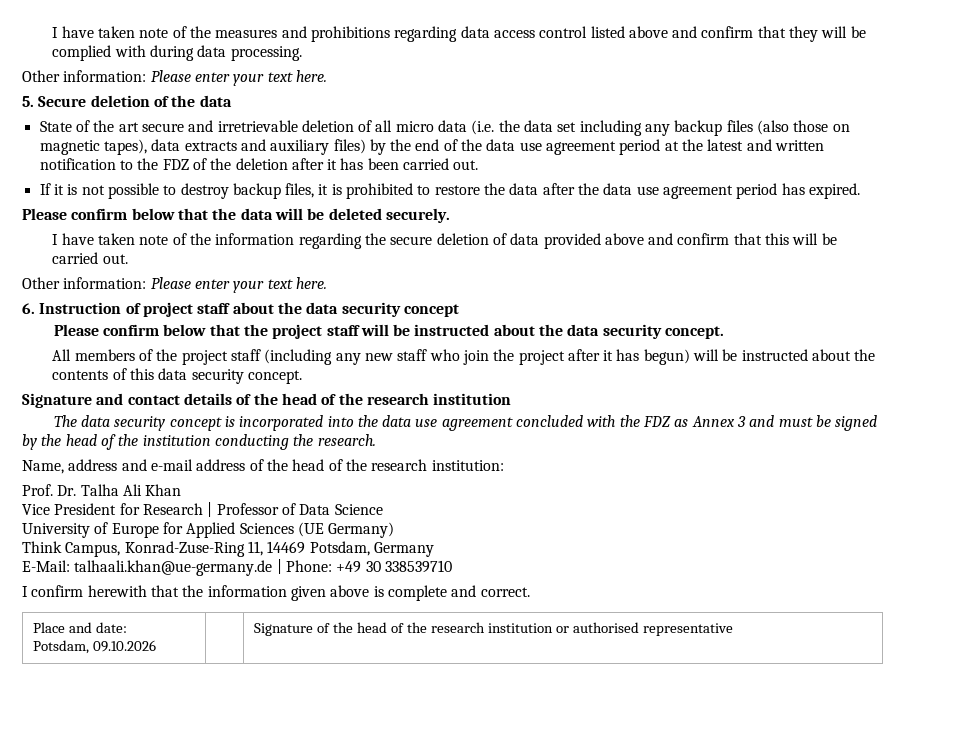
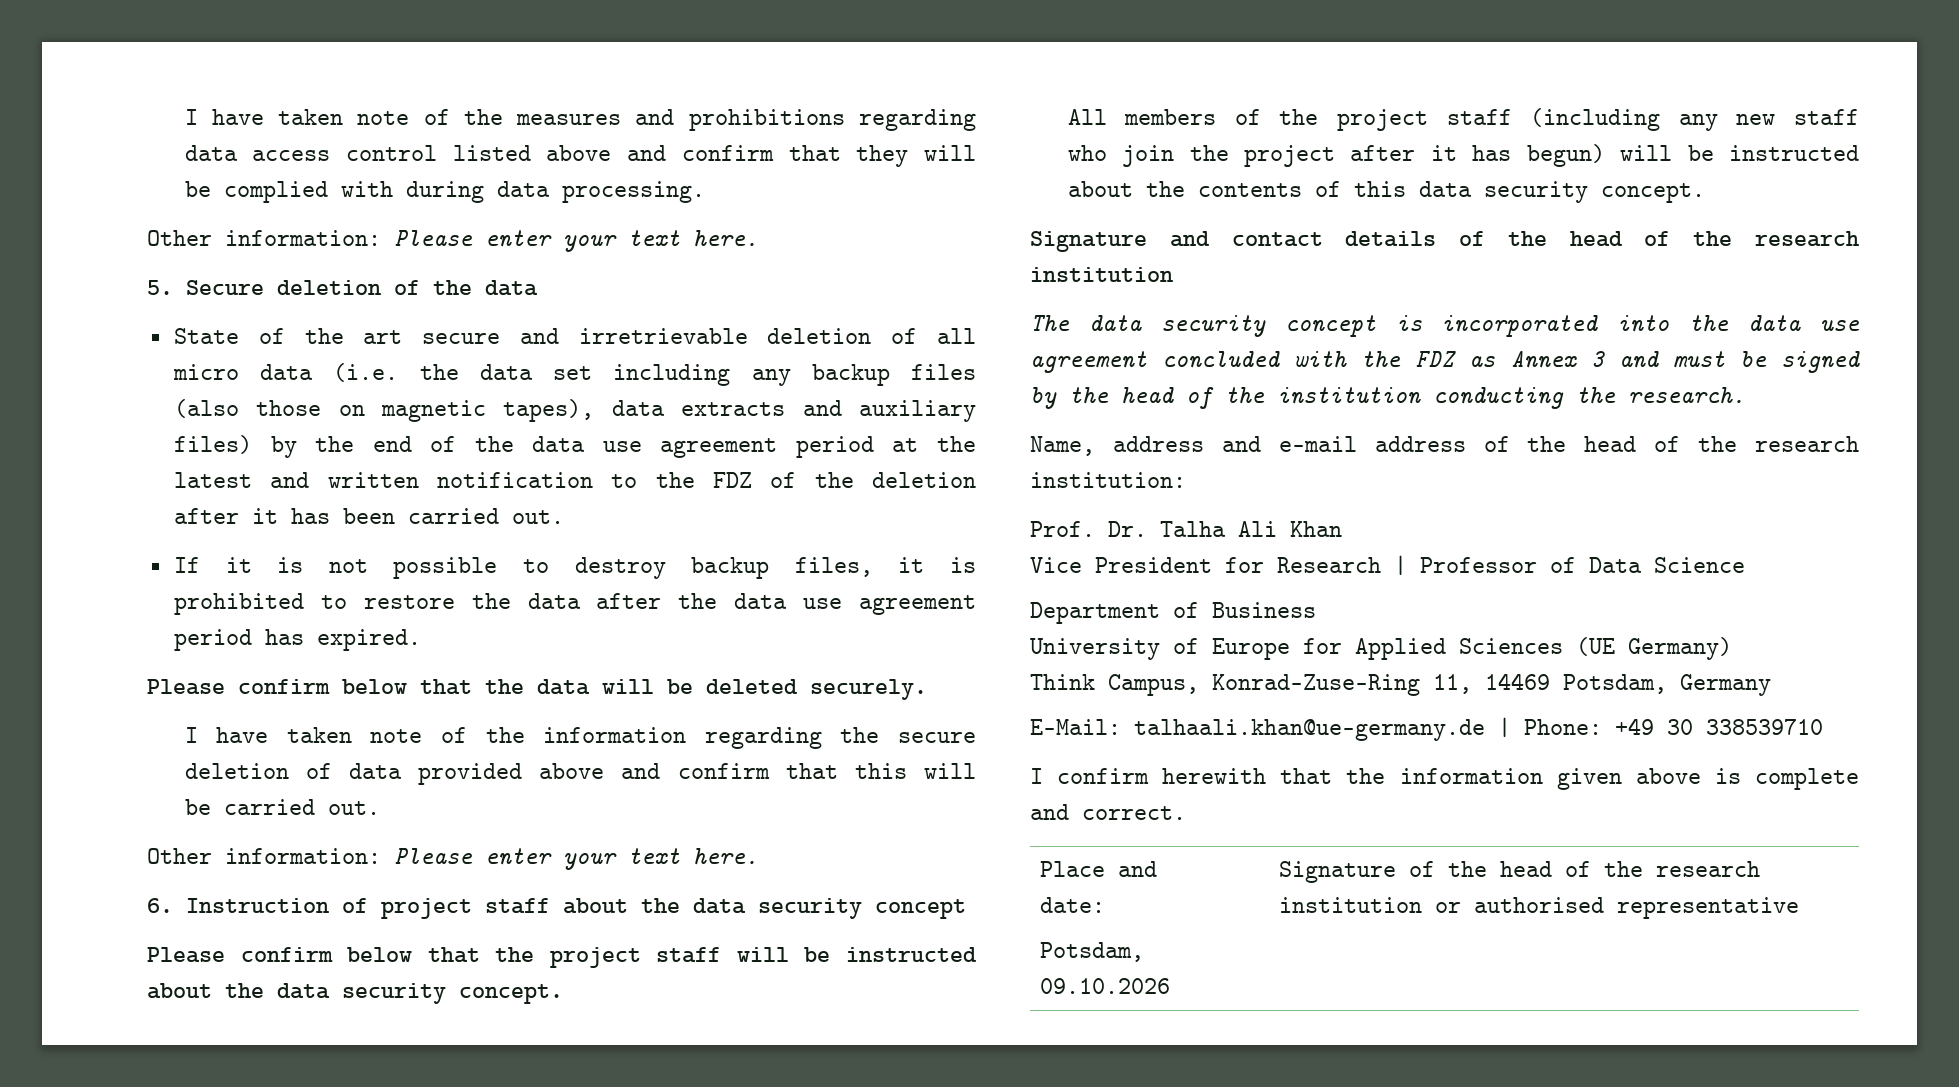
(383, 509) none -> [1030,602,1316,624] // Department of Business

